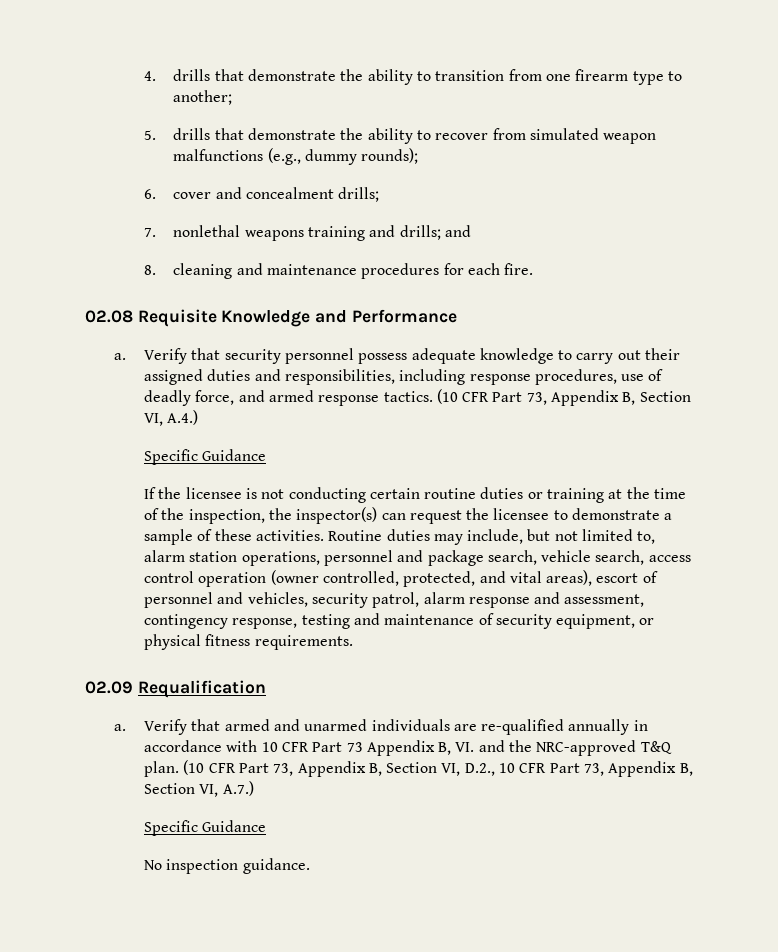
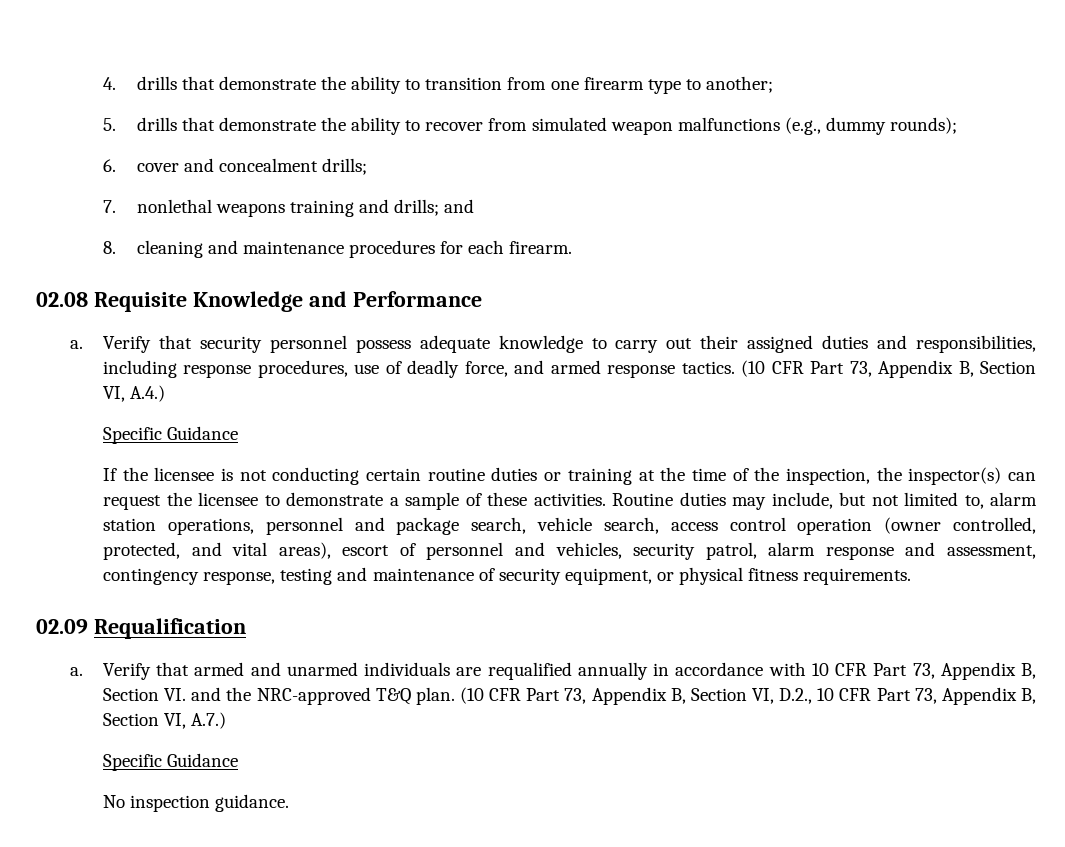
[504,263,534,275] fire. -> [509,241,573,254] firearm.
[481,719,565,735] re-qualified -> [487,662,572,680] requalified
[346,740,452,756] 73 Appendix B, -> [912,662,1037,680] [103,688,160,701] 73, Appendix B, Section

